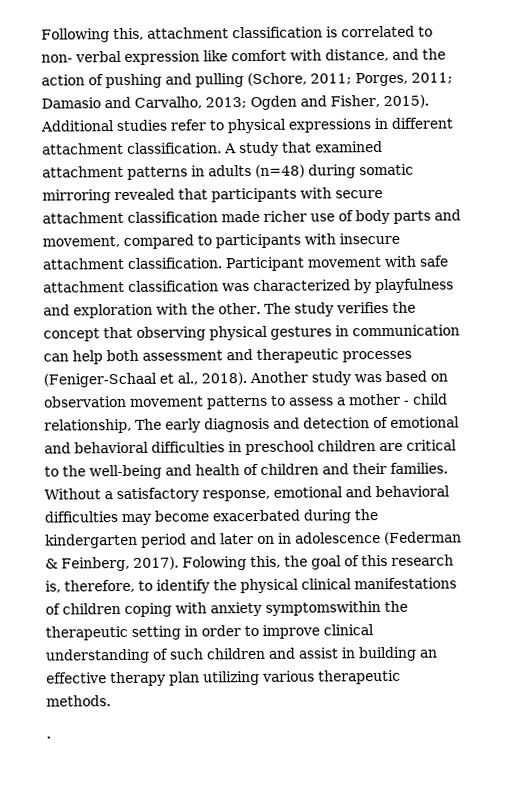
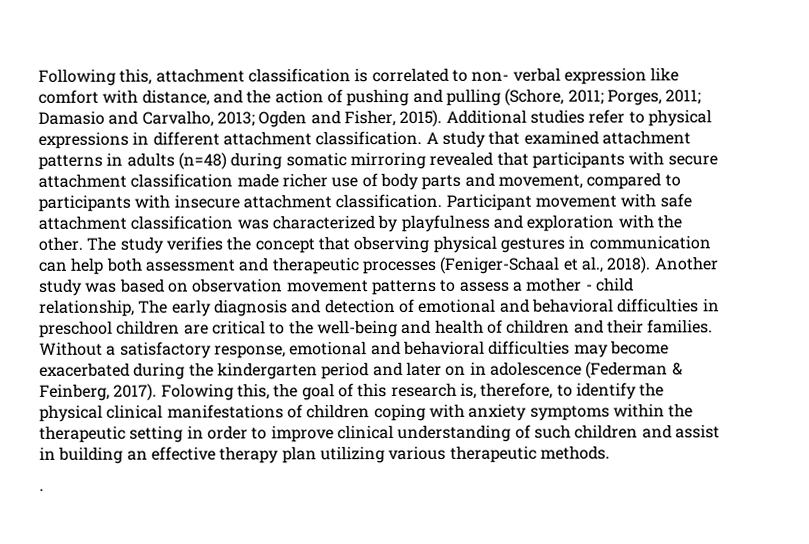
[265,601,381,616] symptomswithin -> [529,403,665,421] symptoms within

